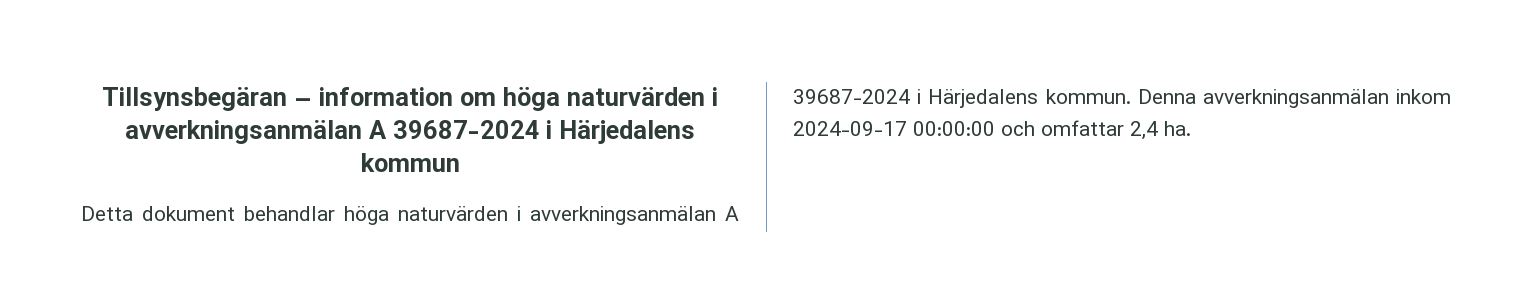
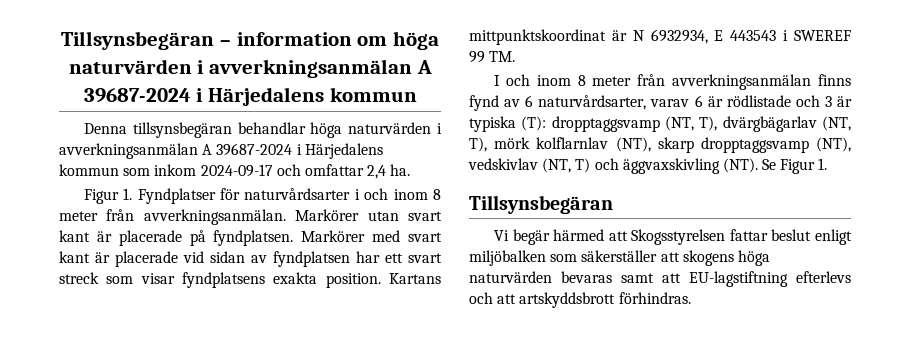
[81,206,235,221] Detta dokument -> [83,122,232,138] Denna tillsynsbegäran
[1045,89,1389,108] kommun. Denna avverkningsanmälan -> [59,164,151,176] kommun som
[913,121,995,136] 00:00:00 -> (273, 170) none
(1191, 128) none -> [83,188,442,204] [59,209,442,225] [59,230,442,246] [59,251,442,267] [59,272,441,288] [469,29,851,45] [469,51,516,63] [493,74,851,90] [469,95,852,111] [469,116,851,132] [469,137,851,153] [468,158,828,174] [469,195,613,214] [493,229,852,245] [469,250,770,266] [469,271,851,287] [469,292,691,308] // Figur 1. Fyndplatser för naturvårdsarter i och inom 8 meter från avverkningsanmälan. Markörer utan svart kant är placerade på fyndplatsen. Markörer med svart kant är placerade vid sidan av fyndplatsen har ett svart streck som visar fyndplatsens exakta position. Kartans mittpunktskoordinat är N 6932934, E 443543 i SWEREF 99 TM. // I och inom 8 meter från avverkningsanmälan finns fynd av 6 naturvårdsarter, varav 6 är rödlistade och 3 är typiska (T): dropptaggsvamp (NT, T), dvärgbägarlav (NT, T), mörk kolflarnlav (NT), skarp dropptaggsvamp (NT), vedskivlav (NT, T) och äggvaxskivling (NT). Se Figur 1. // Tillsynsbegäran // Vi begär härmed att Skogsstyrelsen fattar beslut enligt miljöbalken som säkerställer att skogens höga naturvärden bevaras samt att EU-lagstiftning efterlevs och att artskyddsbrott förhindras.

